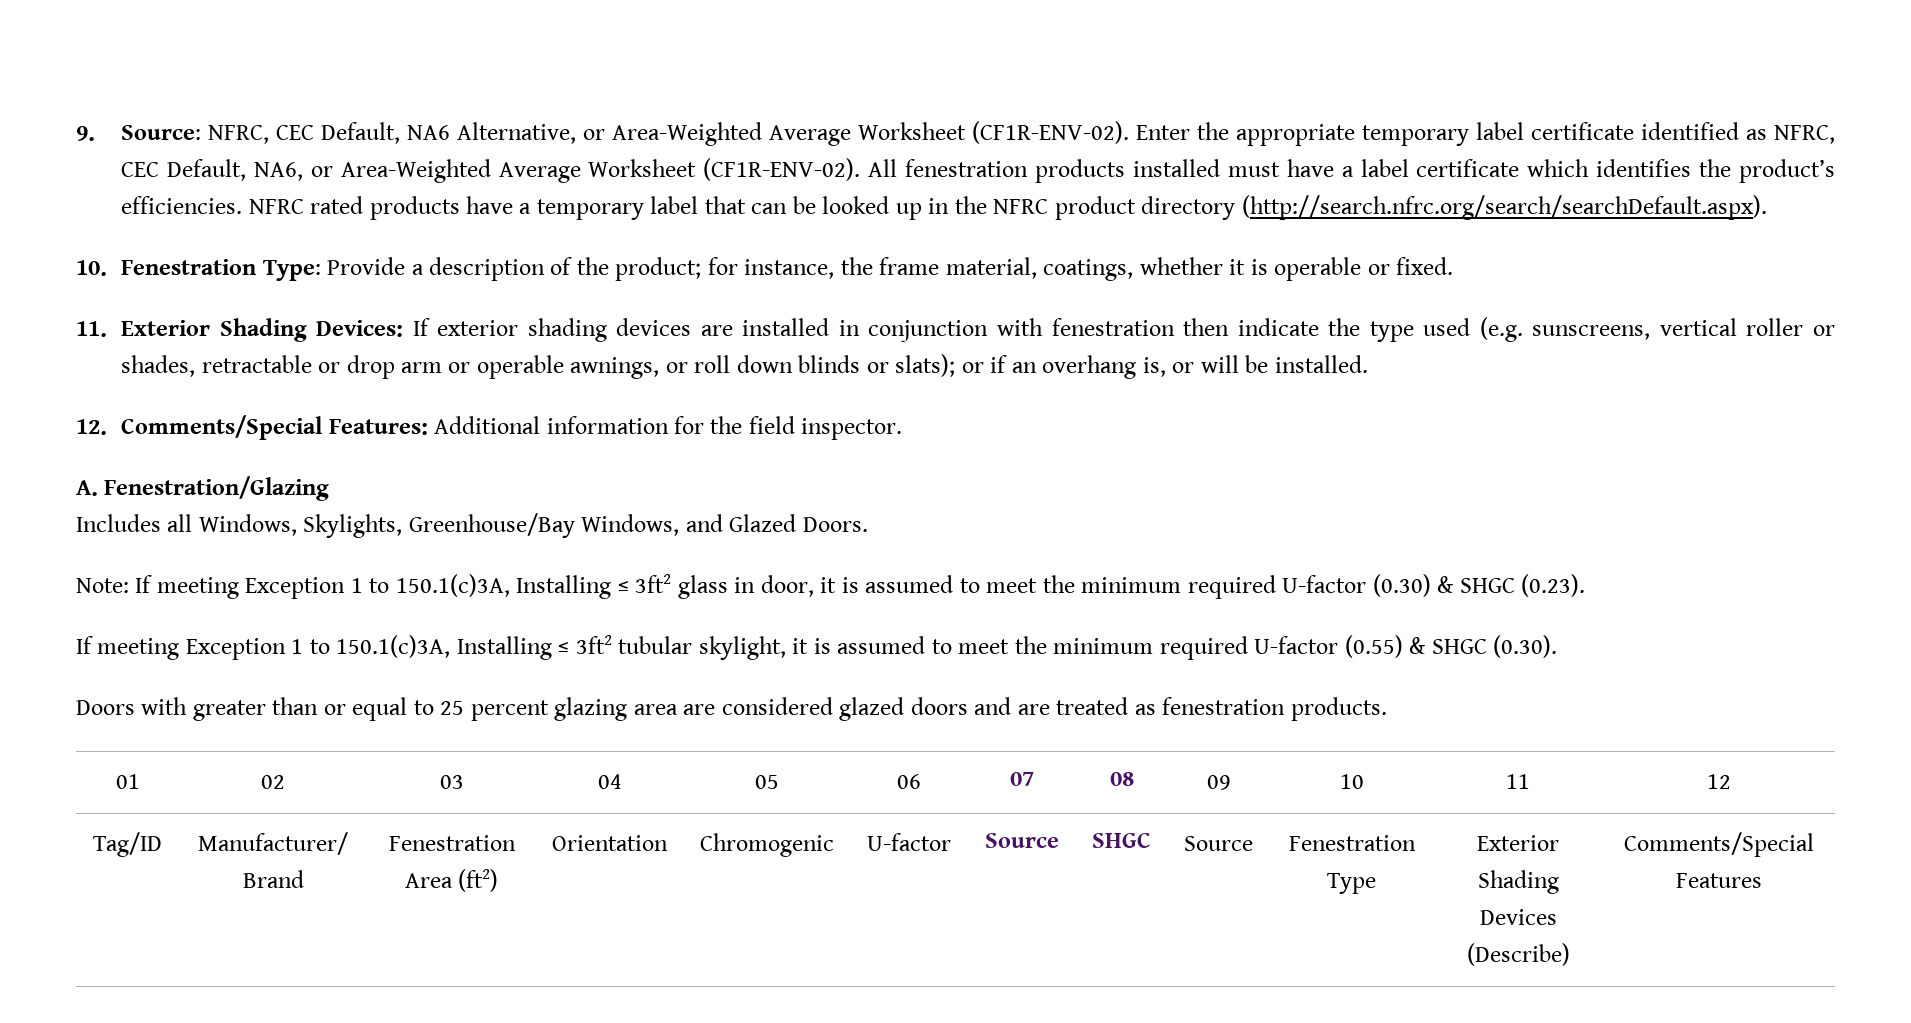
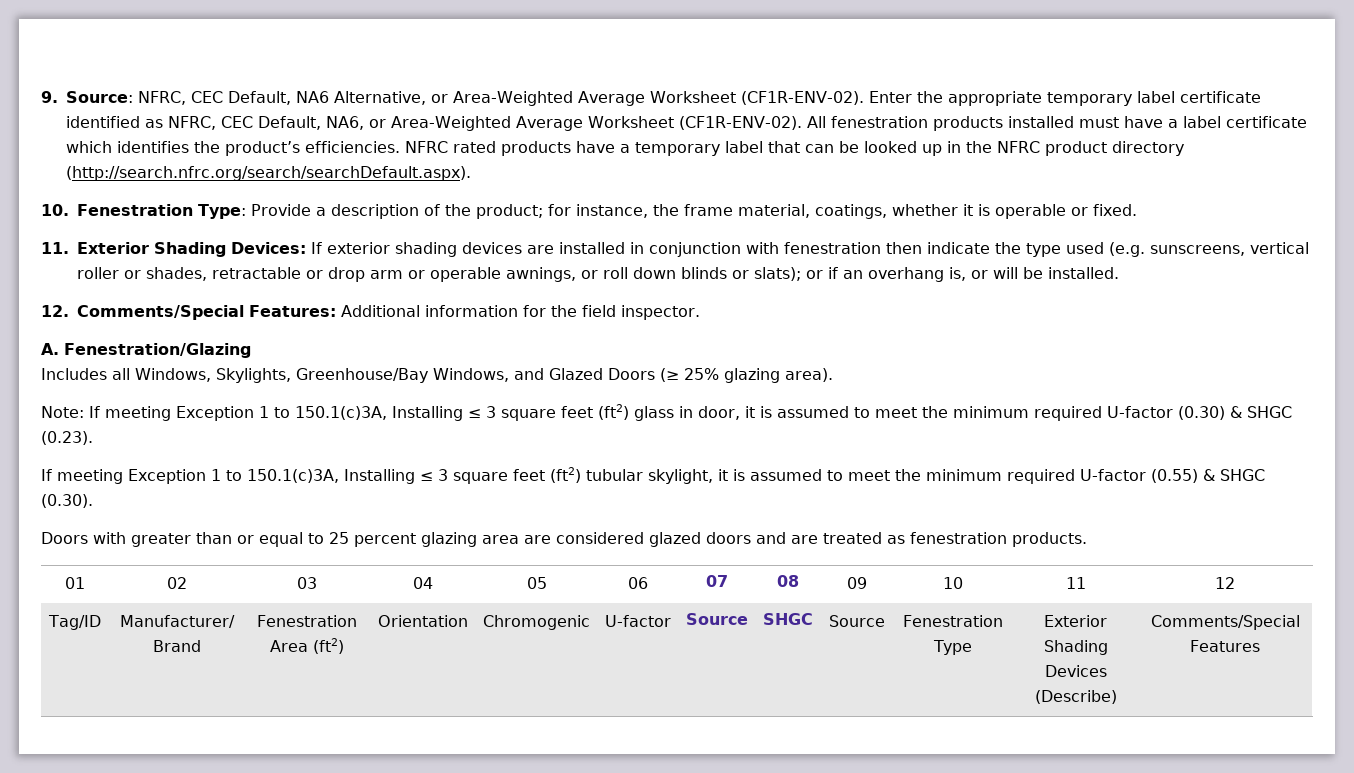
[802,517,868,532] Doors. -> [608,368,833,383] Doors (≥ 25% glazing area).
[635,574,672,593] 3ft2 -> [486,404,629,421] 3 square feet (ft2)
[575,635,612,654] 3ft2 -> [438,467,581,484] 3 square feet (ft2)

